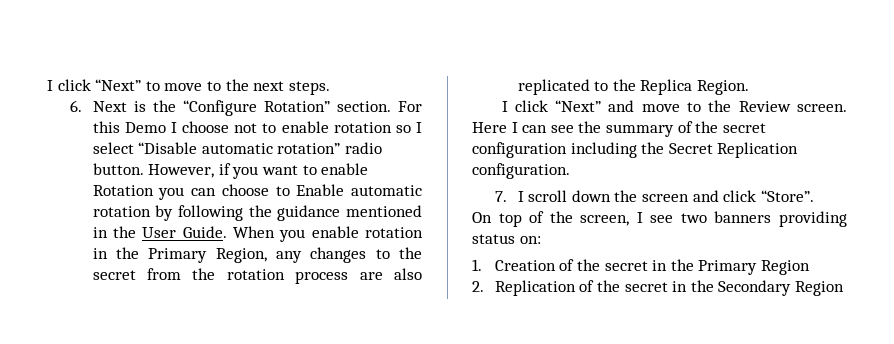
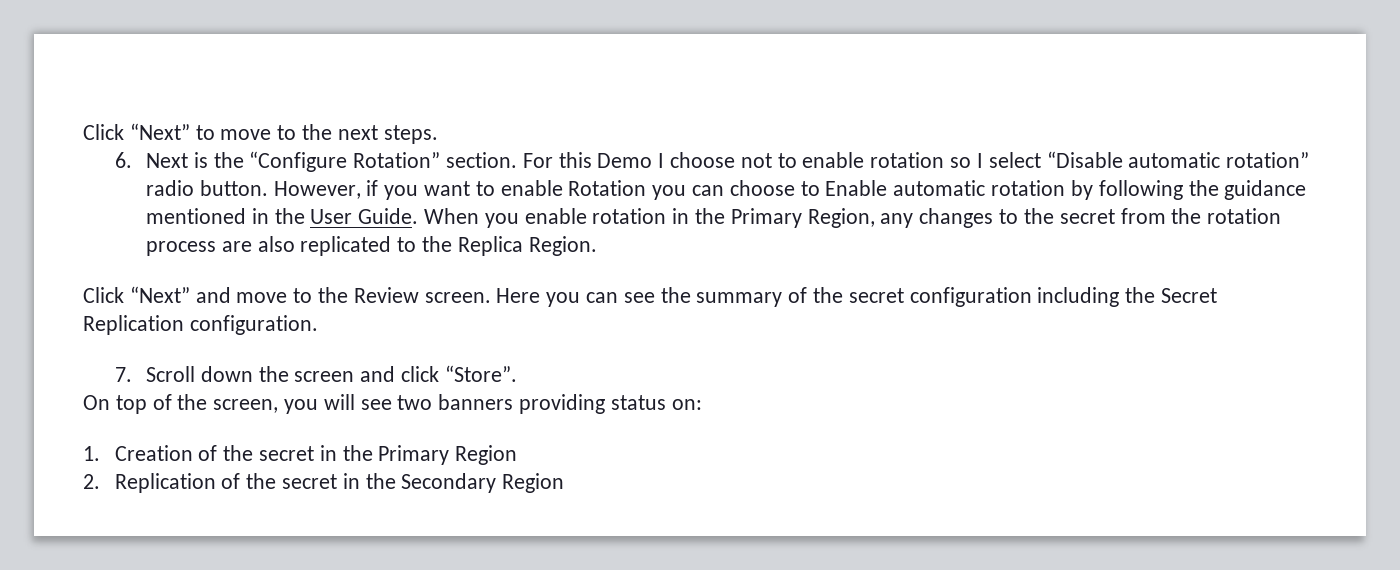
[47,79,91,91] I click -> [83,124,124,140] Click
[501,100,548,112] I click -> [83,287,124,303] Click
[511,122,518,133] I -> [546,292,581,307] you
[517,190,568,202] I scroll -> [146,366,196,382] Scroll
[636,212,643,223] I -> [284,394,355,414] you will

